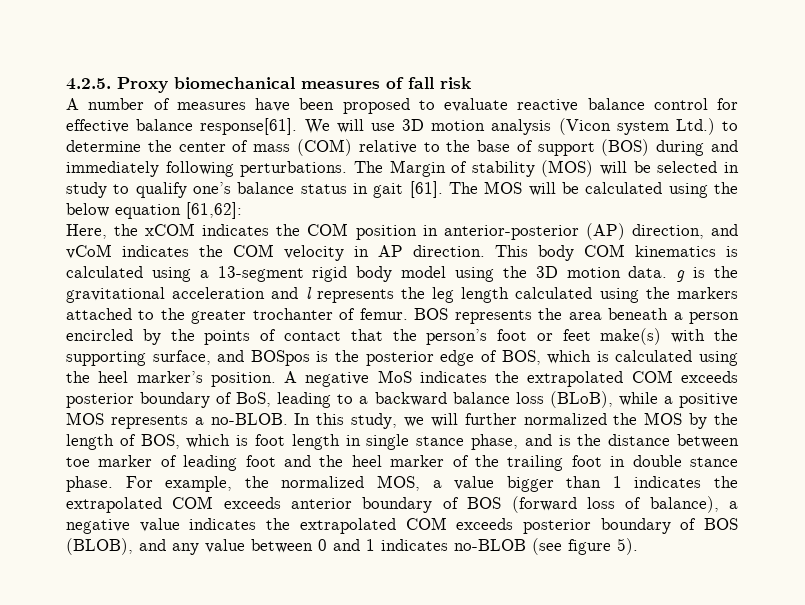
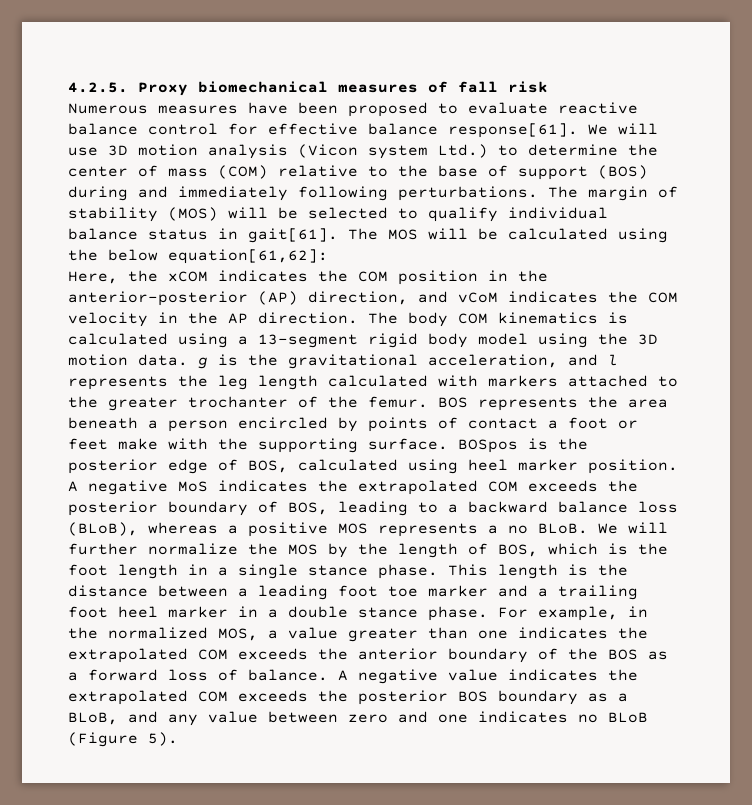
[66,98,170,110] A number of -> [68,103,148,114] Numerous
[389,160,446,177] Margin -> [588,186,648,201] margin
[723,162,739,173] [66,182,107,198] in study -> (388, 213) none
[193,182,231,194] one’s -> [508,207,608,219] individual
[373,181,443,198] gait [61]. -> [248,228,338,243] gait[61].
[115,202,242,219] equation [61,62]: -> [168,249,328,264] equation[61,62]:
(438, 230) none -> [518,270,548,282] the
(369, 251) none -> [188,312,218,324] the
[495,245,528,257] This -> [368,312,398,324] The
[172,287,266,299] acceleration -> [428,354,558,368] acceleration,
[599,287,670,303] using the -> [438,375,478,387] with
(356, 314) none -> [328,396,358,408] the
[170,329,195,341] the -> (358, 424) none
[350,329,488,345] that the person’s -> [548,420,558,429] a
[600,328,662,345] make(s) -> [118,438,158,450] make
[152,350,245,365] surface, and -> [368,438,448,450] surface.
[547,350,739,366] [66,371,203,383] which is calculated using the heel marker’s -> [298,459,578,474] calculated using heel marker
[66,392,272,408] posterior boundary of BoS, -> [608,480,638,492] [68,501,328,516] the posterior boundary of BOS,
[618,392,658,406] while -> [148,522,218,534] whereas
[210,413,424,429] no-BLOB. In this study, we -> [508,523,618,534] no BLoB. We
[523,413,607,425] normalized -> [148,543,238,555] normalize
(249, 440) none -> [638,543,668,555] the
(361, 440) none -> [218,567,228,576] a
[471,434,552,450] phase, and -> [378,564,558,579] phase. This length
[66,455,626,471] toe marker of leading foot and the heel marker of the trailing foot in -> [238,585,638,600] [68,606,278,618] a leading foot toe marker and a trailing foot heel marker in a
(233, 484) none -> [628,606,648,618] in
[506,476,739,492] [66,496,281,513] bigger than 1 indicates the extrapolated COM exceeds -> [348,627,648,642] [68,648,348,663] greater than one indicates the extrapolated COM exceeds the
[467,496,739,513] BOS (forward loss of balance), a -> [568,648,668,660] [68,669,348,681] the BOS as a forward loss of balance. A
[522,518,738,534] [66,538,611,555] posterior boundary of BOS (BLOB), and any value between 0 and 1 indicates no-BLOB (see figure -> [318,690,628,705] [68,711,648,726] [68,732,138,747] the posterior BOS boundary as a BLoB, and any value between zero and one indicates no BLoB (Figure

